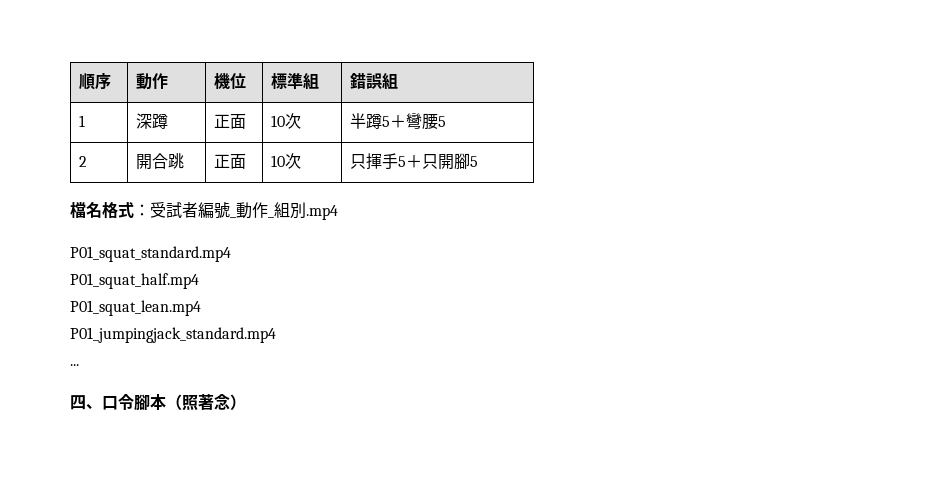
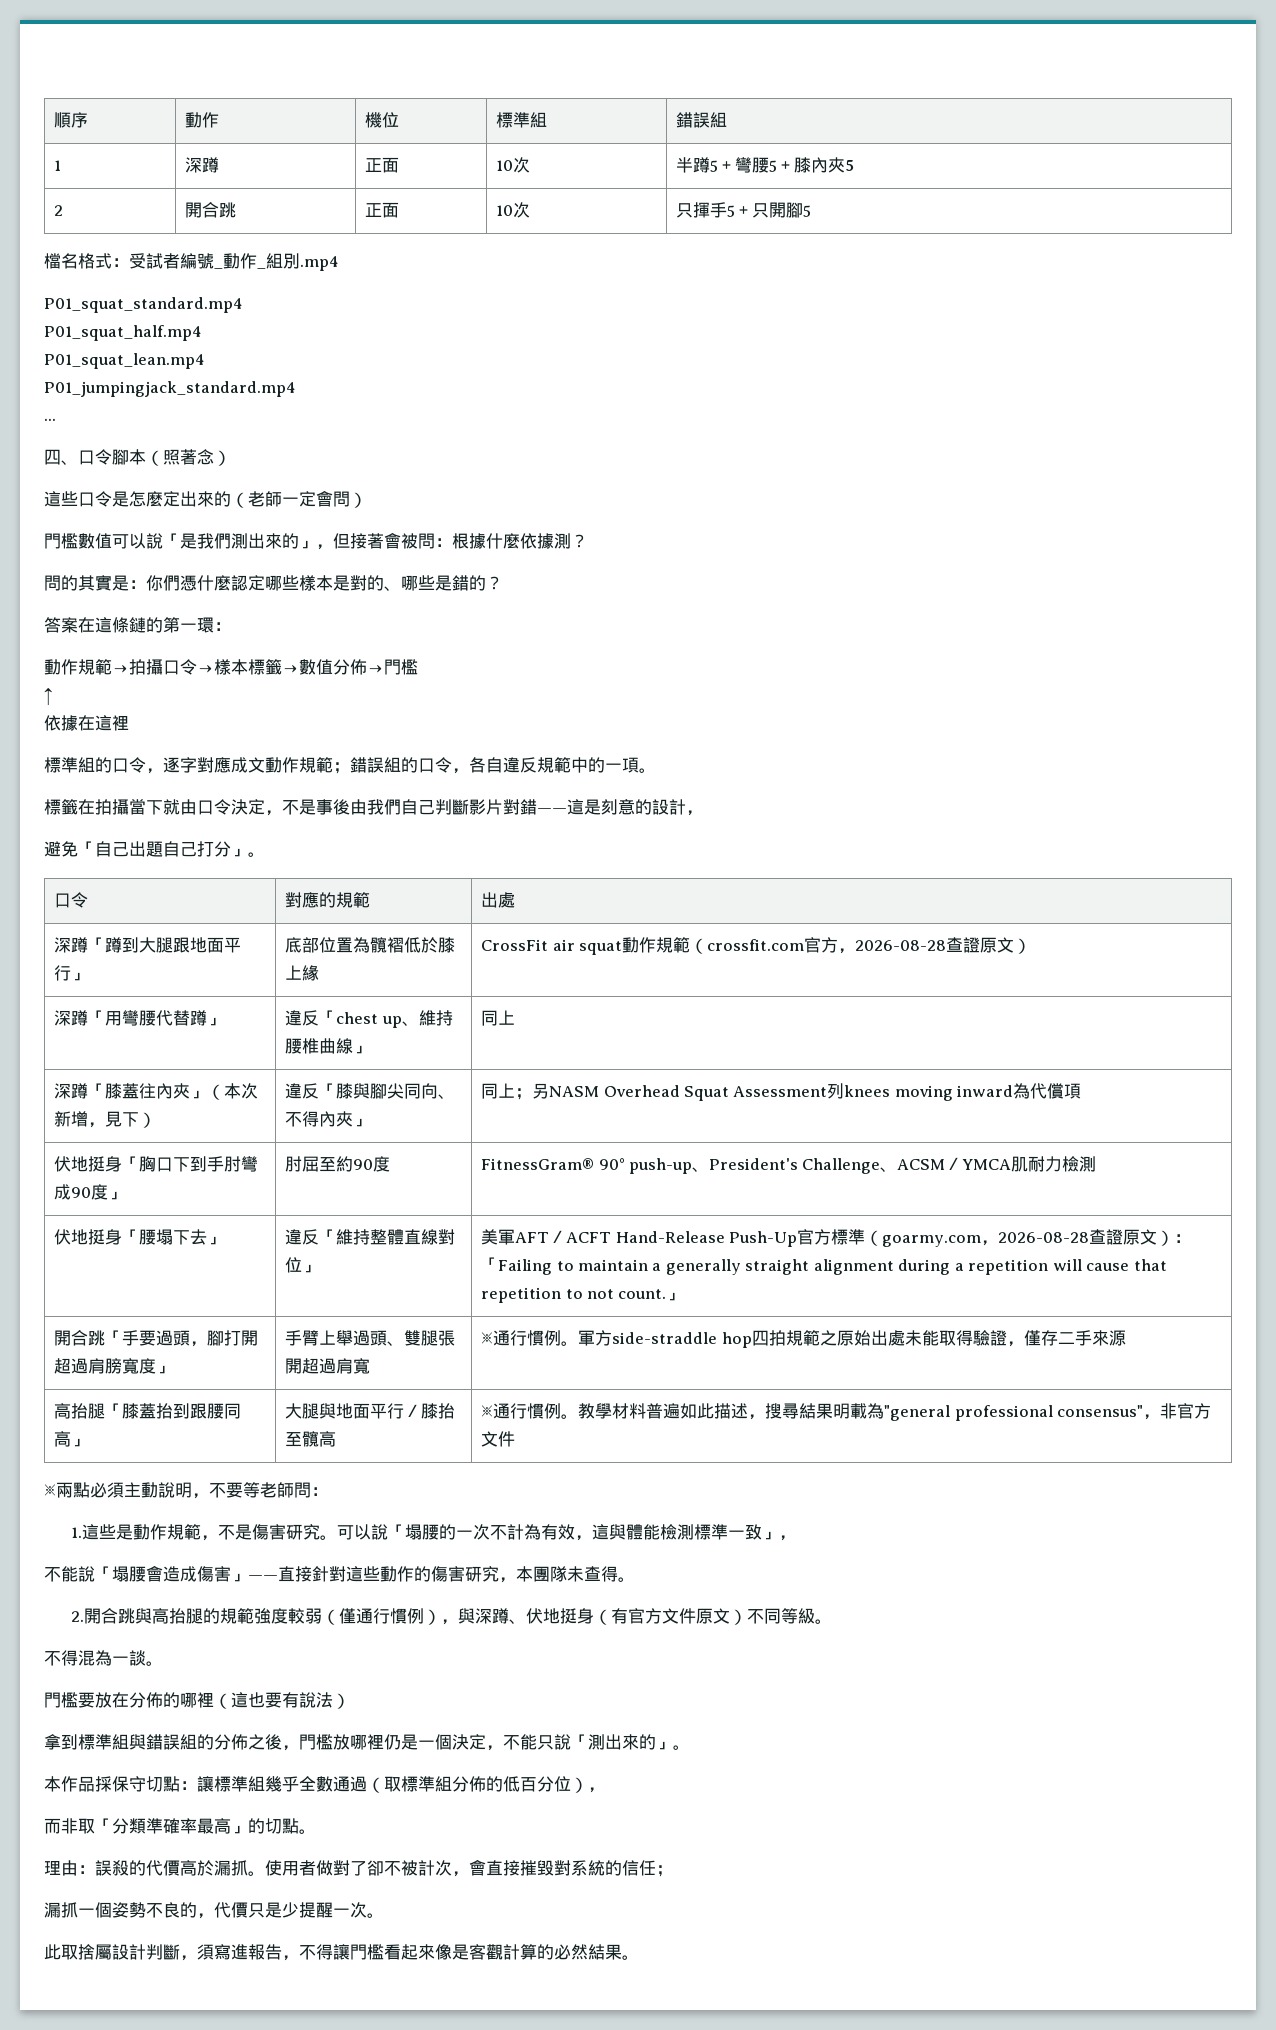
(447, 121) none -> [777,157,855,173] ＋膝內夾5
(246, 402) none -> [44,490,367,508] [44,532,588,550] [44,575,503,591] [44,616,231,633] [44,659,418,675] [44,688,53,706] [44,714,129,731] [44,757,656,774] [44,798,703,816] [44,841,265,857] [54,892,89,908] [285,892,371,908] [481,892,516,908] [54,937,242,953] [54,965,89,981] [285,937,456,953] [285,965,320,981] [481,937,1032,955] [54,1010,225,1026] [285,1010,453,1028] [285,1038,371,1054] [481,1010,516,1026] [54,1083,259,1100] [54,1111,157,1128] [285,1083,456,1099] [285,1111,371,1127] [481,1083,1082,1101] [54,1156,259,1172] [54,1184,126,1200] [285,1156,391,1172] [481,1156,1097,1174] [54,1229,225,1245] [285,1229,456,1245] [285,1257,320,1273] [481,1229,1192,1247] [481,1257,1167,1275] [481,1287,684,1303] [54,1330,259,1347] [54,1358,174,1374] [285,1330,456,1346] [285,1358,371,1374] [481,1330,1126,1348] [54,1403,242,1419] [54,1431,89,1447] [285,1403,456,1419] [285,1431,337,1447] [481,1403,1212,1421] [481,1431,516,1447] [44,1482,328,1499] [70,1523,796,1541] [44,1565,635,1583] [70,1608,832,1625] [44,1650,163,1666] [44,1691,350,1709] [44,1734,690,1751] [44,1776,605,1793] [44,1818,316,1834] [44,1859,673,1877] [44,1902,384,1919] [44,1944,639,1961] // 這些口令是怎麼定出來的（老師一定會問） // 門檻數值可以說「是我們測出來的」，但接著會被問：根據什麼依據測？ // 問的其實是：你們憑什麼認定哪些樣本是對的、哪些是錯的？ // 答案在這條鏈的第一環： // 動作規範→拍攝口令→樣本標籤→數值分佈→門檻 // ↑ // 依據在這裡 // 標準組的口令，逐字對應成文動作規範；錯誤組的口令，各自違反規範中的一項。 // 標籤在拍攝當下就由口令決定，不是事後由我們自己判斷影片對錯——這是刻意的設計， // 避免「自己出題自己打分」。 // 口令 | 對應的規範 | 出處 // 深蹲「蹲到大腿跟地面平行」 | 底部位置為髖褶低於膝上緣 | CrossFit air squat動作規範（crossfit.com官方，2026-08-28查證原文） // 深蹲「用彎腰代替蹲」 | 違反「chest up、維持腰椎曲線」 | 同上 // 深蹲「膝蓋往內夾」（本次新增，見下） | 違反「膝與腳尖同向、不得內夾」 | 同上；另NASM Overhead Squat Assessment列knees moving inward為代償項 // 伏地挺身「胸口下到手肘彎成90度」 | 肘屈至約90度 | FitnessGram® 90° push-up、President's Challenge、ACSM／YMCA肌耐力檢測 // 伏地挺身「腰塌下去」 | 違反「維持整體直線對位」 | 美軍AFT／ACFT Hand-Release Push-Up官方標準（goarmy.com，2026-08-28查證原文）：「Failing to maintain a generally straight alignment during a repetition will cause that repetition to not count.」 // 開合跳「手要過頭，腳打開超過肩膀寬度」 | 手臂上舉過頭、雙腿張開超過肩寬 | ※通行慣例。軍方side-straddle hop四拍規範之原始出處未能取得驗證，僅存二手來源 // 高抬腿「膝蓋抬到跟腰同高」 | 大腿與地面平行／膝抬至髖高 | ※通行慣例。教學材料普遍如此描述，搜尋結果明載為"general professional consensus"，非官方文件 // ※兩點必須主動說明，不要等老師問： // 1.這些是動作規範，不是傷害研究。可以說「塌腰的一次不計為有效，這與體能檢測標準一致」， // 不能說「塌腰會造成傷害」——直接針對這些動作的傷害研究，本團隊未查得。 // 2.開合跳與高抬腿的規範強度較弱（僅通行慣例），與深蹲、伏地挺身（有官方文件原文）不同等級。 // 不得混為一談。 // 門檻要放在分佈的哪裡（這也要有說法） // 拿到標準組與錯誤組的分佈之後，門檻放哪裡仍是一個決定，不能只說「測出來的」。 // 本作品採保守切點：讓標準組幾乎全數通過（取標準組分佈的低百分位）， // 而非取「分類準確率最高」的切點。 // 理由：誤殺的代價高於漏抓。使用者做對了卻不被計次，會直接摧毀對系統的信任； // 漏抓一個姿勢不良的，代價只是少提醒一次。 // 此取捨屬設計判斷，須寫進報告，不得讓門檻看起來像是客觀計算的必然結果。

